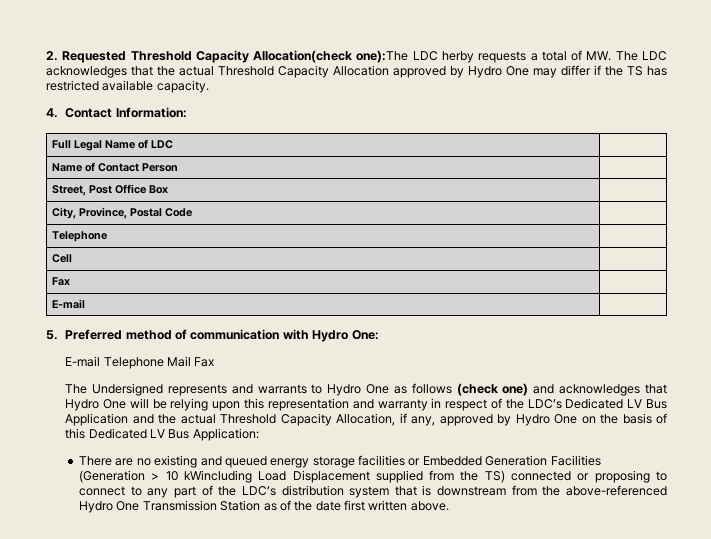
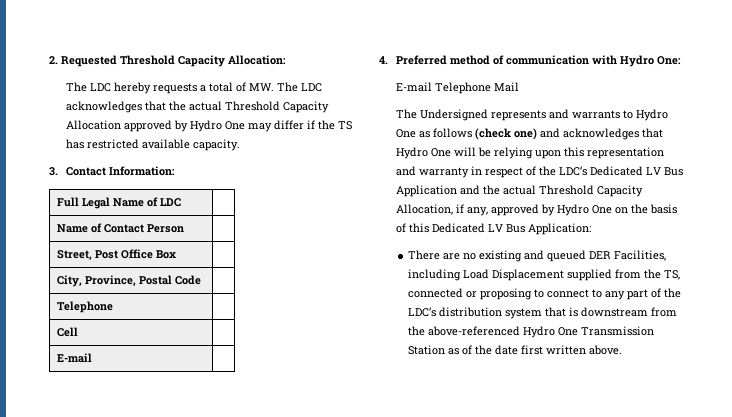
[253,50,474,63] Allocation(check one):The LDC herby -> [228,55,286,65] [65,82,151,94] Allocation: // The LDC hereby
[46,108,58,118] 4. -> [49,167,58,176] 3.
[52,277,71,286] // Fax | -> (79, 332) none
[46,330,58,340] 5. -> [379,56,388,64] 4.
[194,357,215,367] Fax -> (519, 87) none
[270,455,601,468] [78,470,252,483] energy storage facilities or Embedded Generation Facilities (Generation > 10 kWincluding -> [589,250,667,261] [408,269,462,281] DER Facilities, including
[484,470,505,483] TS) -> [664,270,681,280] TS,

